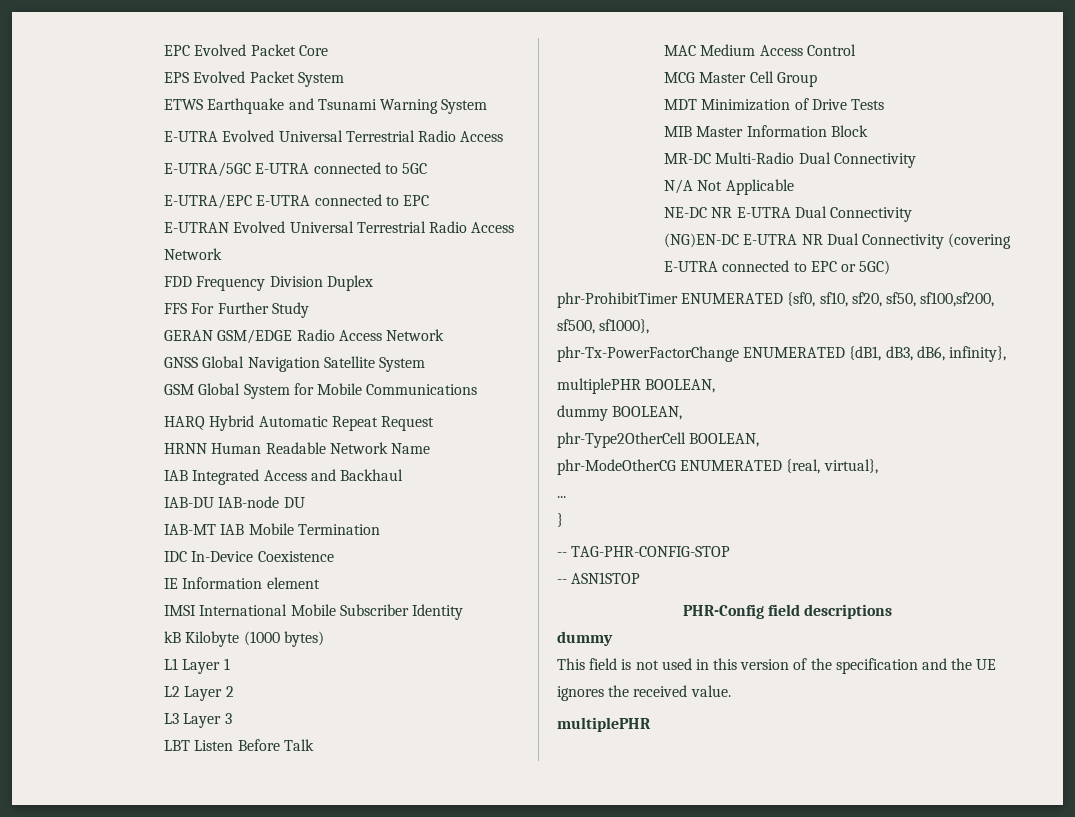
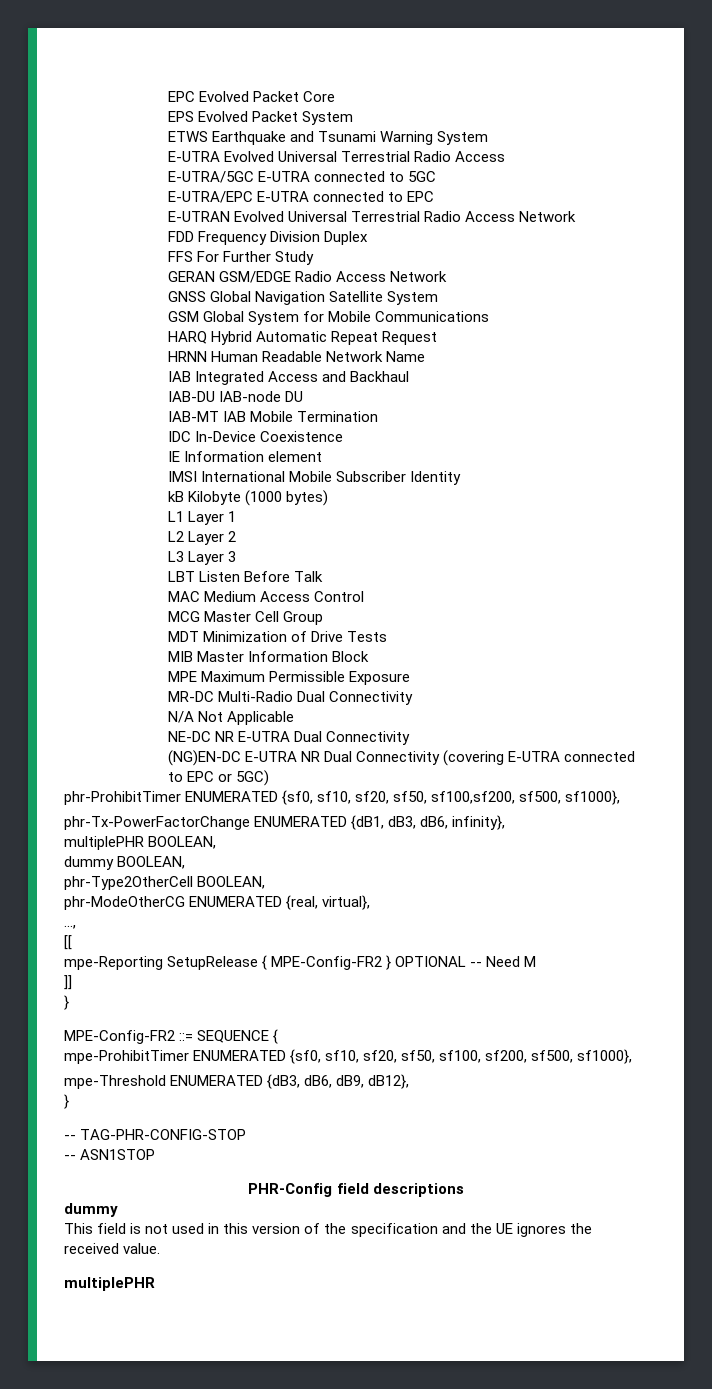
(868, 131) none -> [167,671,411,685] // MPE Maximum Permissible Exposure
[557,496,566,498] ... -> [64,925,76,929] [64,935,72,950] [64,955,537,970] [64,975,72,990] [64,995,69,1010] [64,1029,279,1044] [64,1049,633,1064] [64,1074,410,1089] ..., // [[ // mpe-Reporting SetupRelease { MPE-Config-FR2 } OPTIONAL -- Need M // ]] // } // MPE-Config-FR2 ::= SEQUENCE { // mpe-ProhibitTimer ENUMERATED {sf0, sf10, sf20, sf50, sf100, sf200, sf500, sf1000}, // mpe-Threshold ENUMERATED {dB3, dB6, dB9, dB12},

